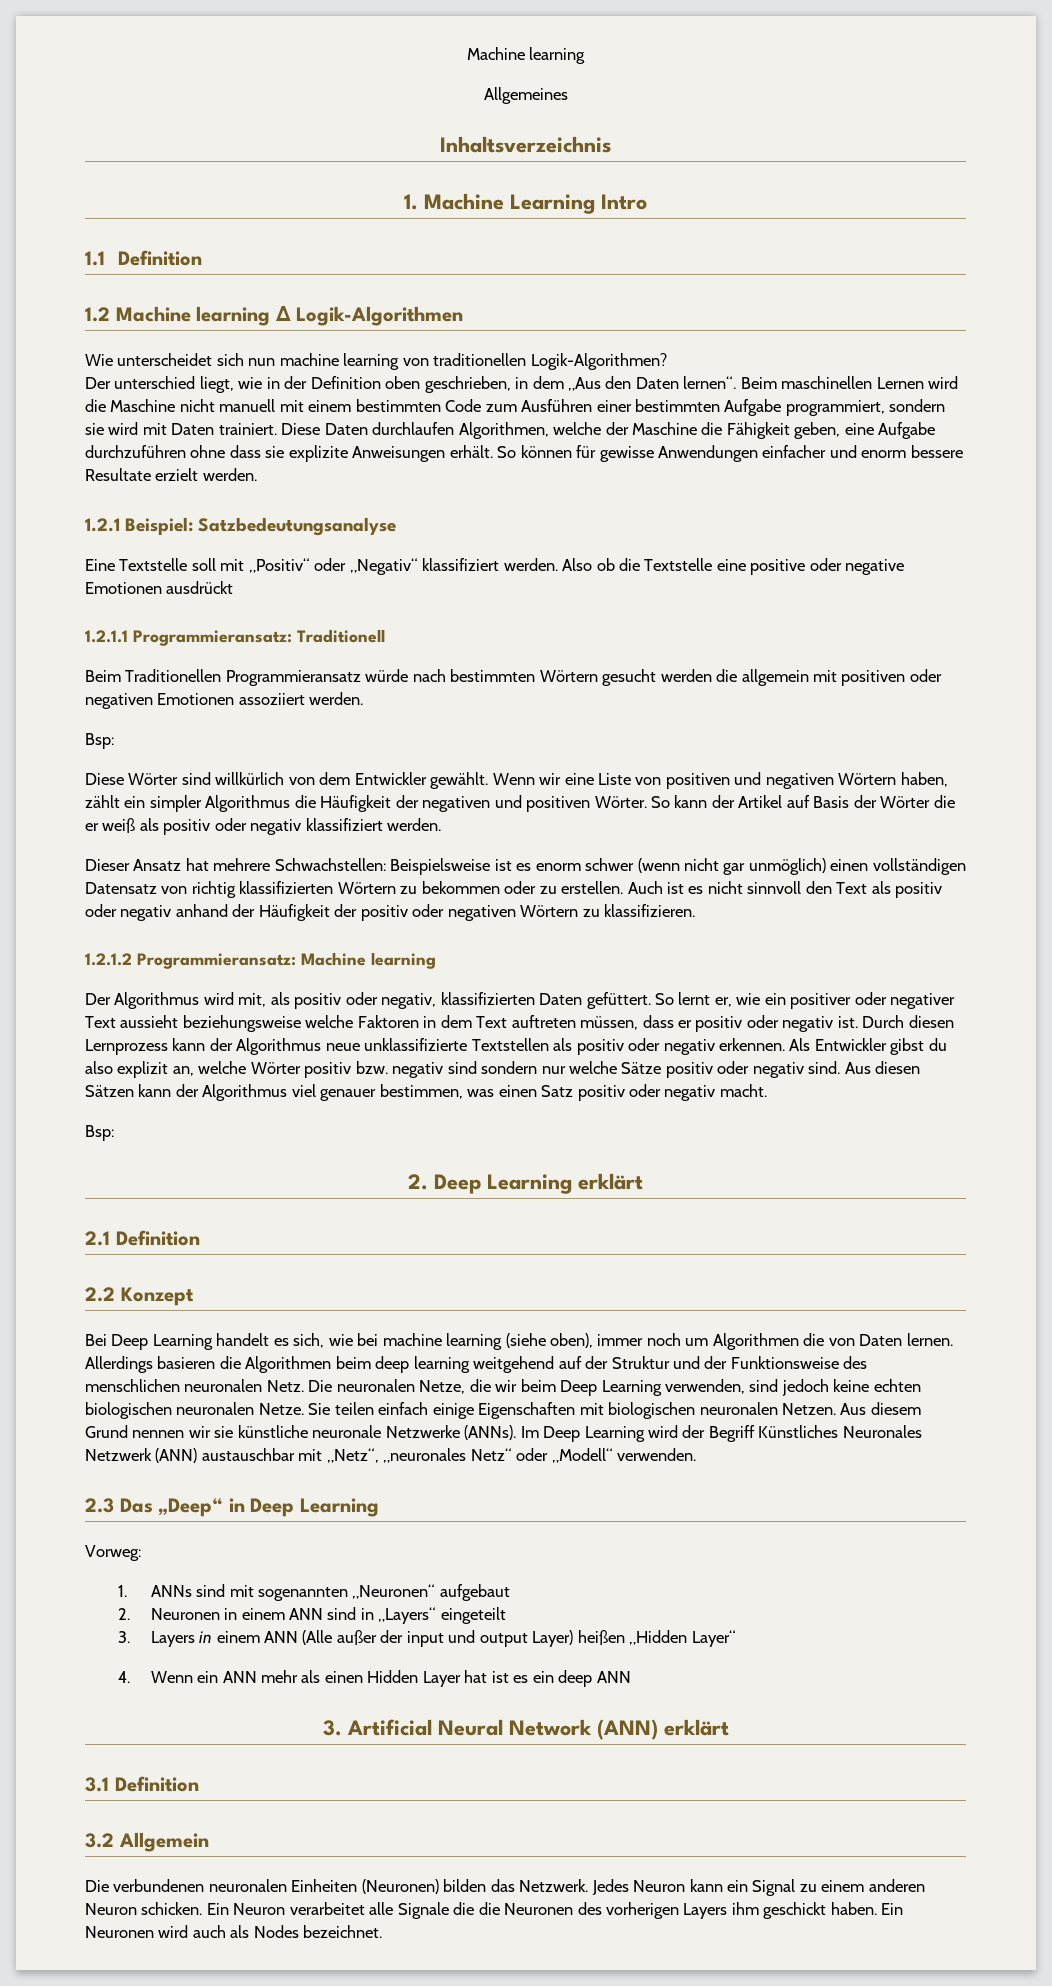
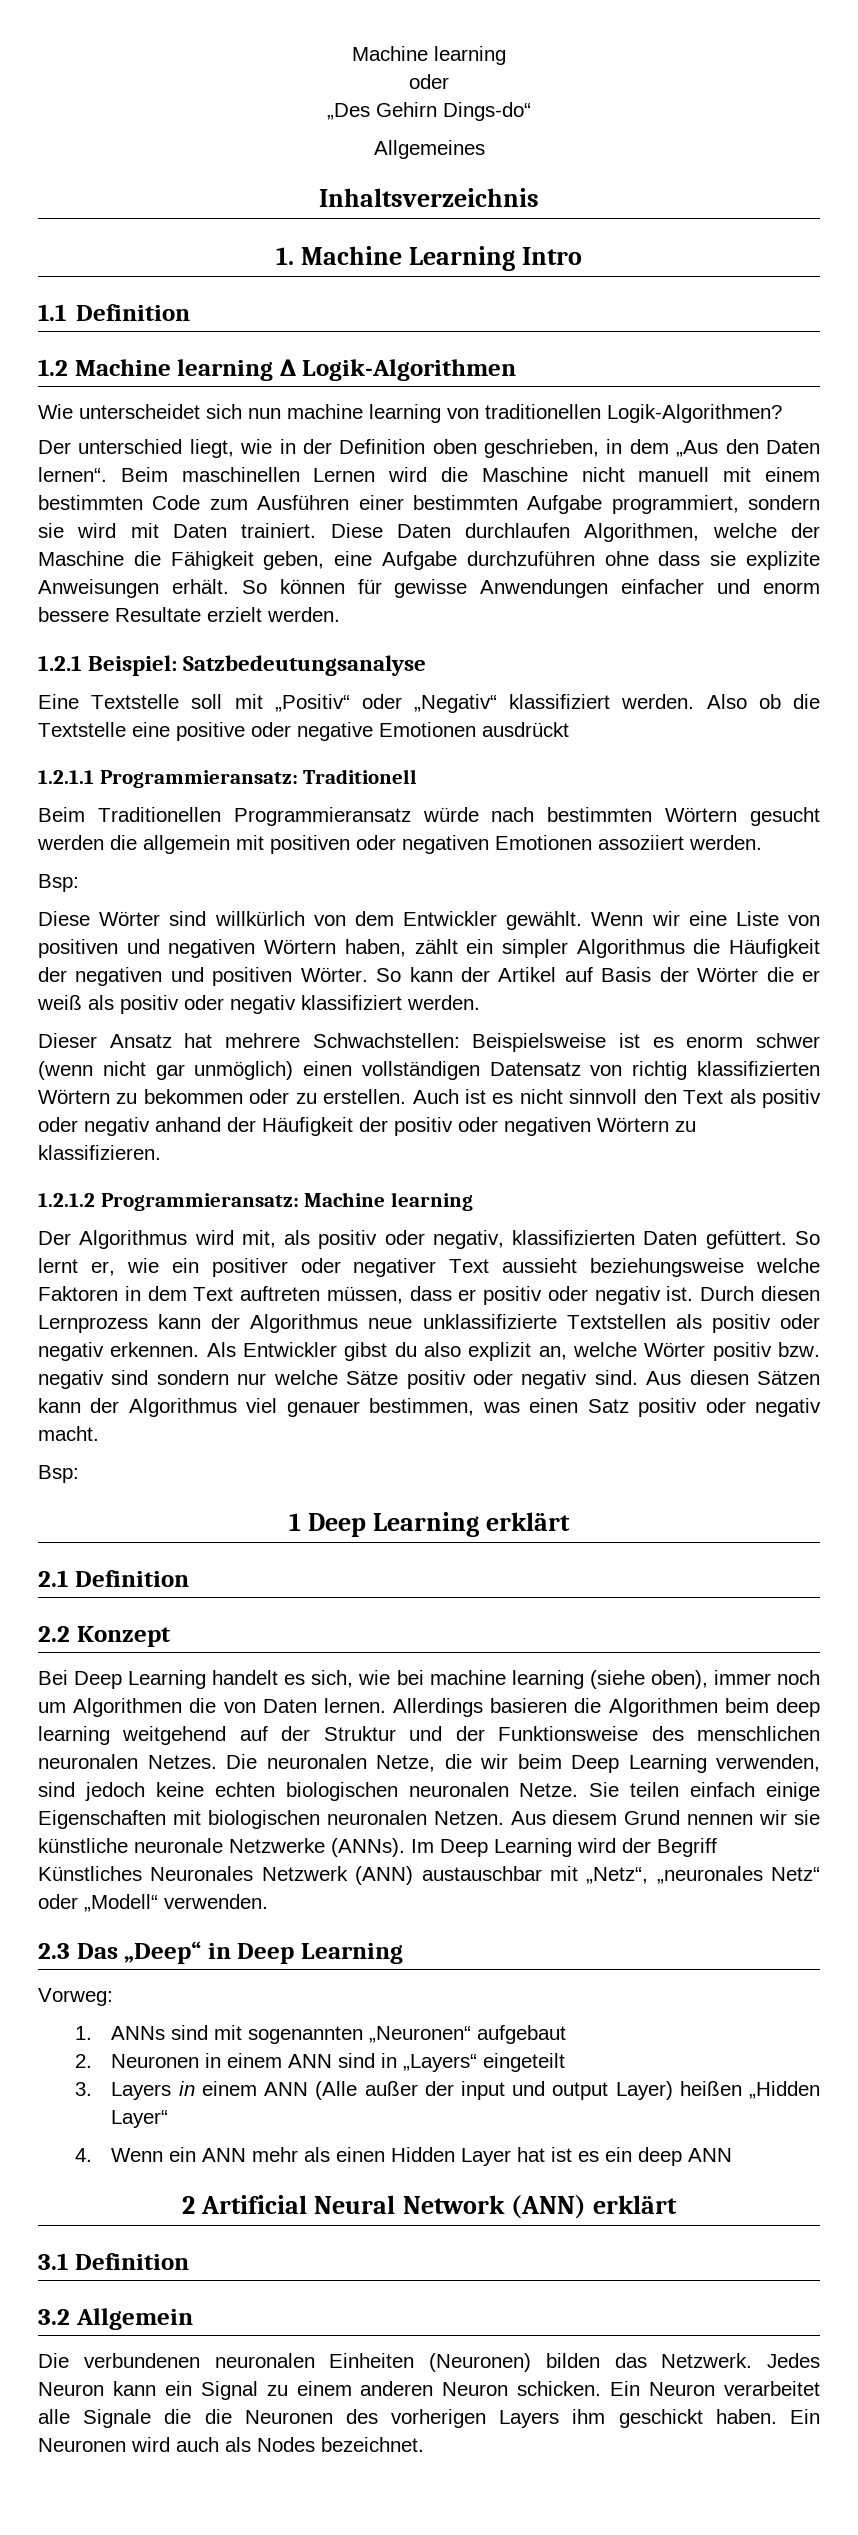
[466,47,586,64] Machine learning -> [352,46,506,65] [409,74,449,89] [327,102,531,121] Machine learning // oder // „Des Gehirn Dings-do“
[408,1174,428,1190] 2. -> [288,1513,301,1531] 1
[266,1380,304,1392] Netz. -> [147,1755,217,1769] Netzes.
[322,1720,342,1736] 3. -> [182,2196,196,2214] 2

